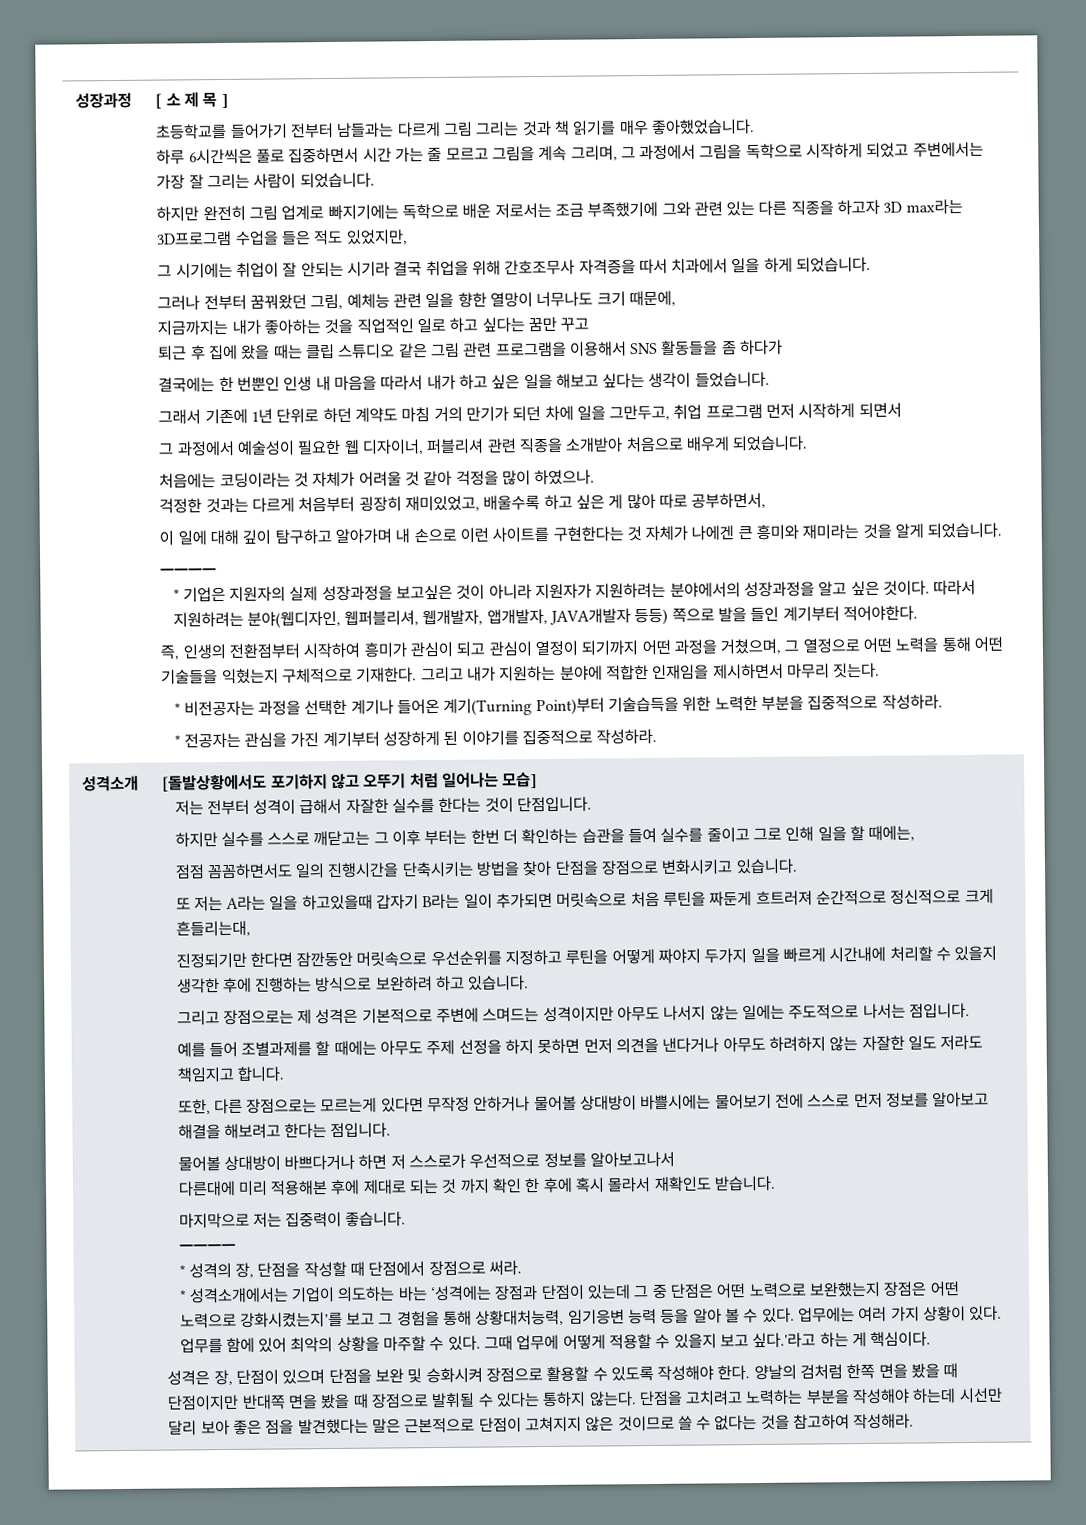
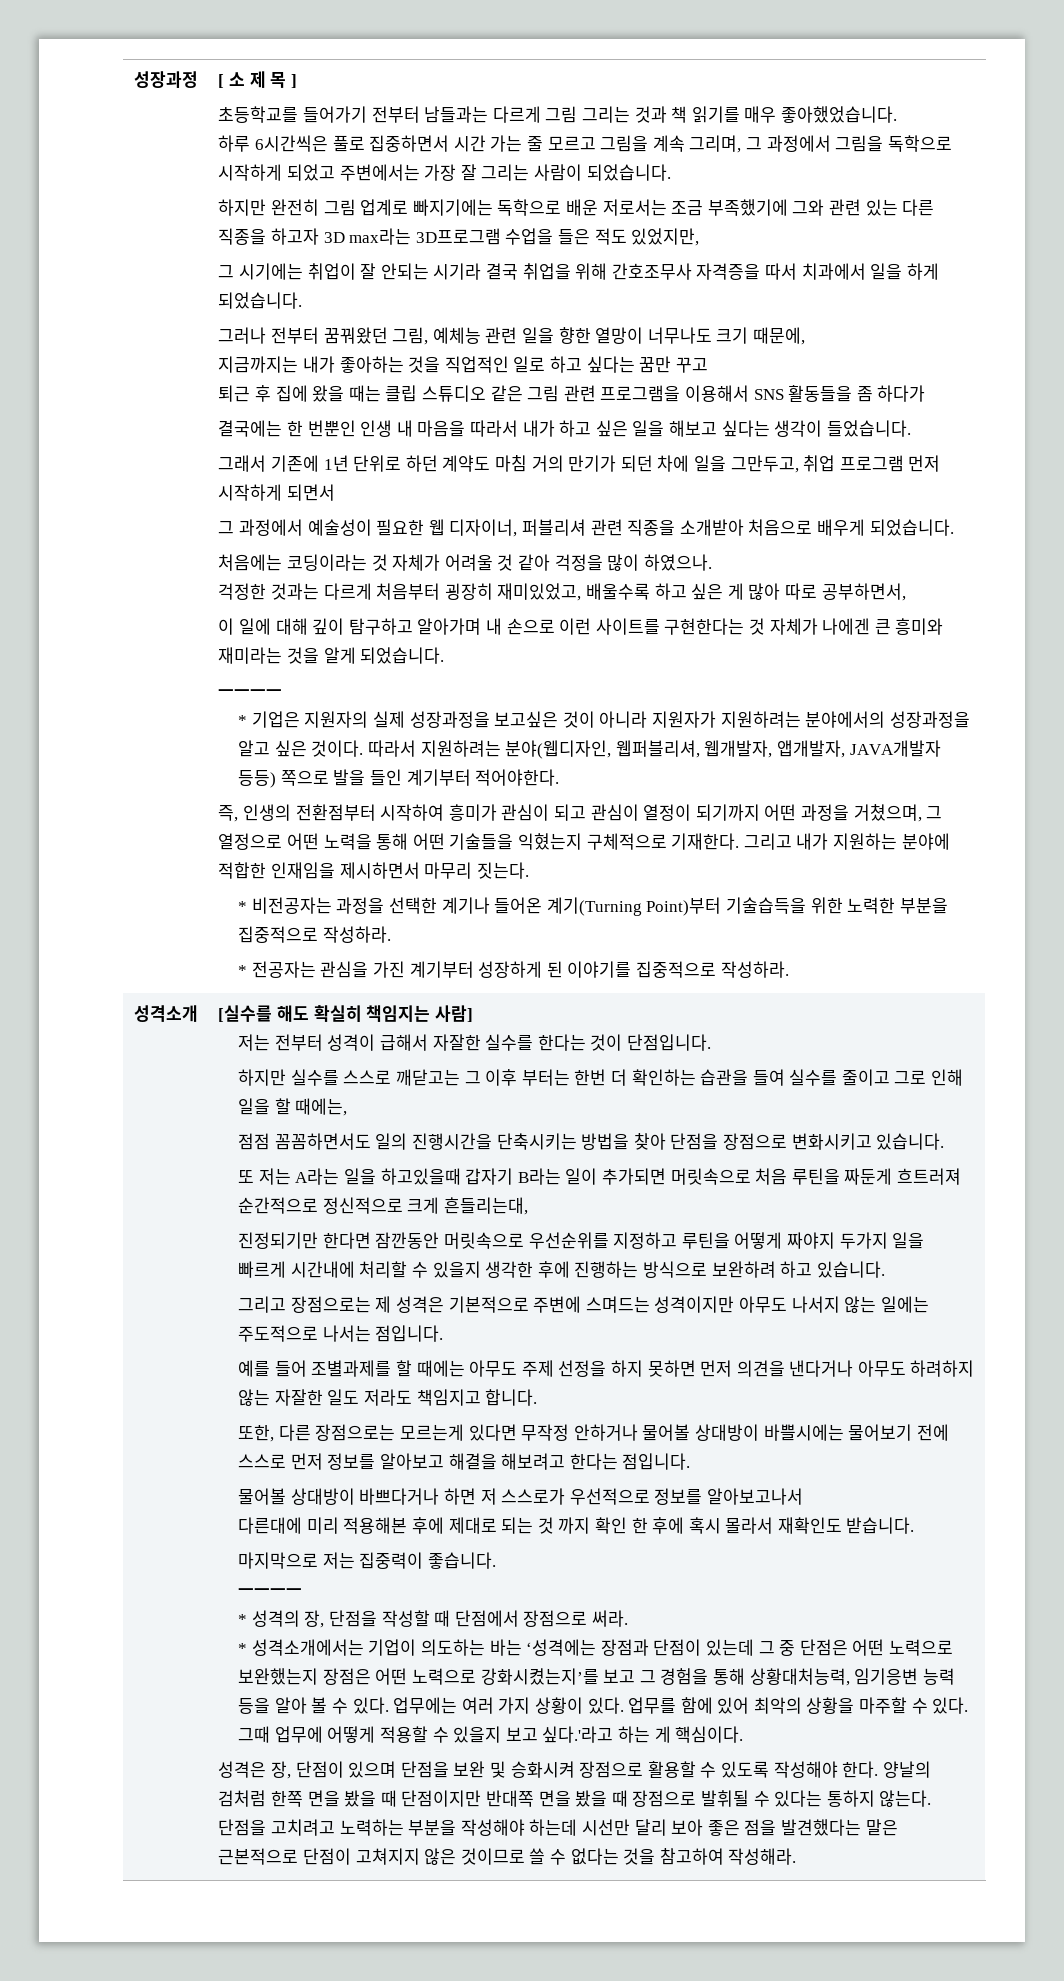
[162,772,538,792] [돌발상황에서도 포기하지 않고 오뚜기 처럼 일어나는 모습] -> [218,1005,473,1022] [실수를 해도 확실히 책임지는 사람]

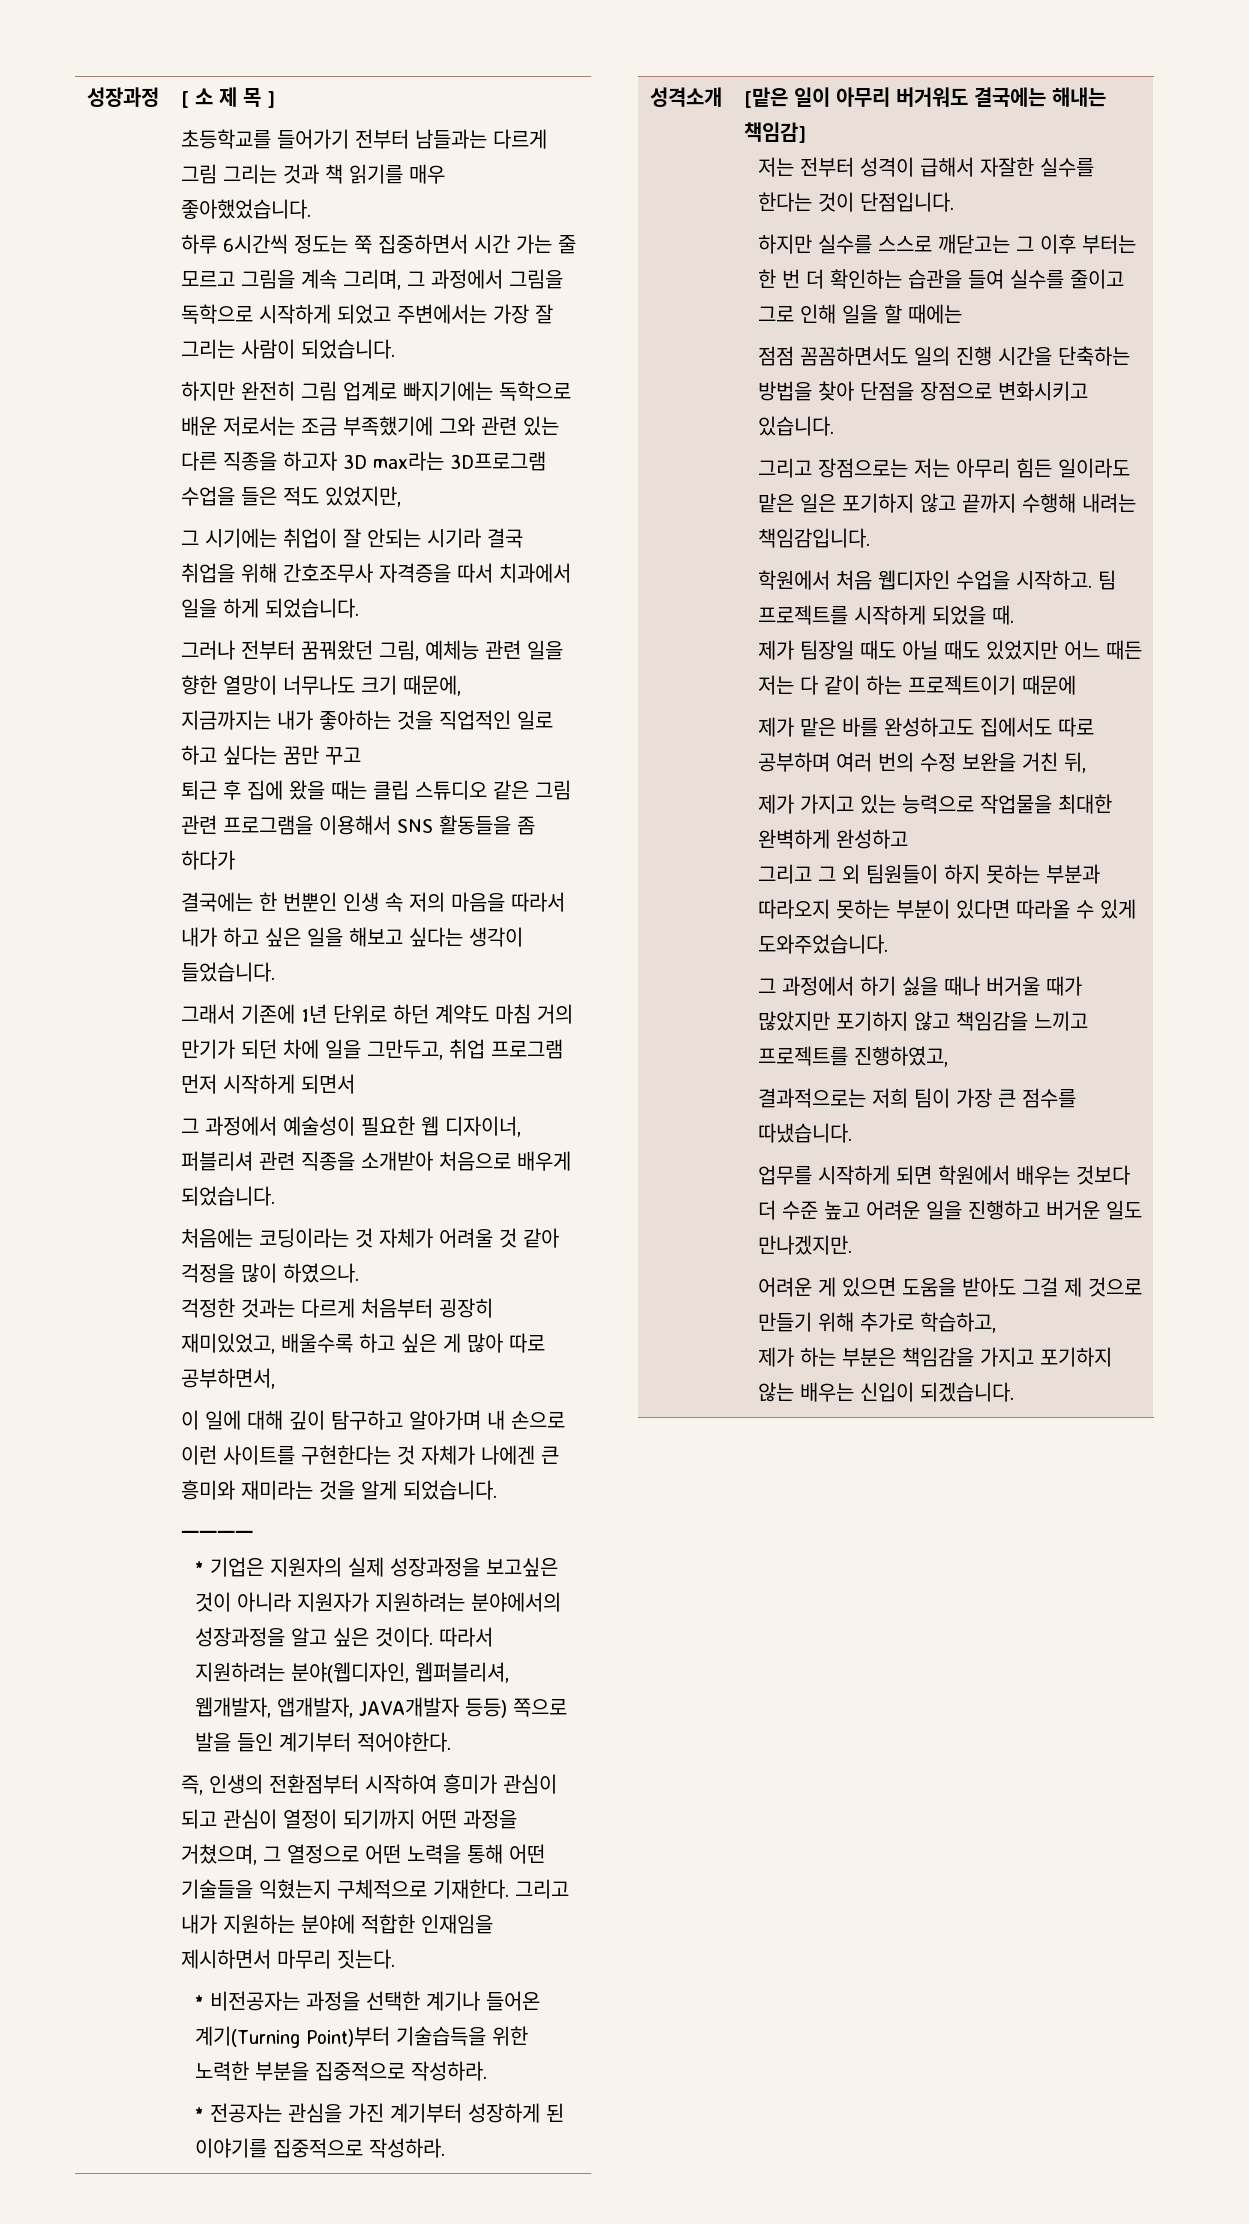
[255,135,365,152] 6시간씩은 풀로 -> [223,234,373,254] 6시간씩 정도는 쭉
[396,420,413,437] 내 -> [385,892,446,912] 속 저의
[218,1005,473,1022] [실수를 해도 확실히 책임지는 사람] -> [744,87,1107,108] [744,122,807,143] [맡은 일이 아무리 버거워도 결국에는 해내는 책임감]
[574,1069,607,1086] 한번 -> [757,269,800,288] 한 번
[295,1098,348,1116] 때에는, -> [907,304,962,324] 때에는
[411,1133,577,1150] 진행시간을 단축시키는 -> [955,346,1130,366] 진행 시간을 단축하는
[238,1168,961,1185] [238,1197,528,1215] [238,1232,925,1249] [238,1261,885,1278] [238,1296,929,1313] [238,1325,444,1342] [238,1360,975,1377] [238,1389,538,1406] [238,1424,949,1442] [238,1453,691,1470] [238,1488,803,1505] [238,1517,915,1534] [238,1552,496,1569] [238,1588,303,1596] [238,1610,628,1628] [238,1639,953,1656] [238,1668,955,1686] [238,1697,969,1714] [238,1726,744,1743] [218,1761,931,1779] [218,1790,932,1807] [218,1819,898,1836] [218,1848,797,1865] 또 저는 A라는 일을 하고있을때 갑자기 B라는 일이 추가되면 머릿속으로 처음 루틴을 짜둔게 흐트러져 순간적으로 정신적으로 크게 흔들리는대, // 진정되기만 한다면 잠깐동안 머릿속으로 우선순위를 지정하고 루틴을 어떻게 짜야지 두가지 일을 빠르게 시간내에 처리할 수 있을지 생각한 후에 진행하는 방식으로 보완하려 하고 있습니다. // 그리고 장점으로는 제 성격은 기본적으로 주변에 스며드는 성격이지만 아무도 나서지 않는 일에는 주도적으로 나서는 점입니다. // 예를 들어 조별과제를 할 때에는 아무도 주제 선정을 하지 못하면 먼저 의견을 낸다거나 아무도 하려하지 않는 자잘한 일도 저라도 책임지고 합니다. // 또한, 다른 장점으로는 모르는게 있다면 무작정 안하거나 물어볼 상대방이 바쁠시에는 물어보기 전에 스스로 먼저 정보를 알아보고 해결을 해보려고 한다는 점입니다. // 물어볼 상대방이 바쁘다거나 하면 저 스스로가 우선적으로 정보를 알아보고나서 // 다른대에 미리 적용해본 후에 제대로 되는 것 까지 확인 한 후에 혹시 몰라서 재확인도 받습니다. // 마지막으로 저는 집중력이 좋습니다. // ㅡㅡㅡㅡ // * 성격의 장, 단점을 작성할 때 단점에서 장점으로 써라. // * 성격소개에서는 기업이 의도하는 바는 ‘성격에는 장점과 단점이 있는데 그 중 단점은 어떤 노력으로 보완했는지 장점은 어떤 노력으로 강화시켰는지’를 보고 그 경험을 통해 상황대처능력, 임기응변 능력 등을 알아 볼 수 있다. 업무에는 여러 가지 상황이 있다. 업무를 함에 있어 최악의 상황을 마주할 수 있다. 그때 업무에 어떻게 적용할 수 있을지 보고 싶다.'라고 하는 게 핵심이다. // 성격은 장, 단점이 있으며 단점을 보완 및 승화시켜 장점으로 활용할 수 있도록 작성해야 한다. 양날의 검처럼 한쪽 면을 봤을 때 단점이지만 반대쪽 면을 봤을 때 장점으로 발휘될 수 있다는 통하지 않는다. 단점을 고치려고 노력하는 부분을 작성해야 하는데 시선만 달리 보아 좋은 점을 발견했다는 말은 근본적으로 단점이 고쳐지지 않은 것이므로 쓸 수 없다는 것을 참고하여 작성해라. -> [757,458,1130,478] [757,493,1136,513] [757,528,870,548] [757,570,1116,590] [757,605,1014,625] [757,640,1142,660] [757,675,1076,695] [757,717,1094,737] [757,752,1086,773] [757,794,1112,814] [757,829,908,849] [757,864,1100,884] [757,899,1136,919] [757,934,888,954] [757,976,1082,996] [757,1011,1088,1031] [757,1046,948,1067] [757,1088,1076,1108] [757,1123,852,1143] [757,1165,1130,1185] [757,1200,1142,1220] [757,1235,852,1255] [757,1277,1142,1297] [757,1312,996,1333] [757,1347,1112,1367] [757,1382,1014,1402] 그리고 장점으로는 저는 아무리 힘든 일이라도 맡은 일은 포기하지 않고 끝까지 수행해 내려는 책임감입니다. // 학원에서 처음 웹디자인 수업을 시작하고. 팀 프로젝트를 시작하게 되었을 때. // 제가 팀장일 때도 아닐 때도 있었지만 어느 때든 저는 다 같이 하는 프로젝트이기 때문에 // 제가 맡은 바를 완성하고도 집에서도 따로 공부하며 여러 번의 수정 보완을 거친 뒤, // 제가 가지고 있는 능력으로 작업물을 최대한 완벽하게 완성하고 // 그리고 그 외 팀원들이 하지 못하는 부분과 따라오지 못하는 부분이 있다면 따라올 수 있게 도와주었습니다. // 그 과정에서 하기 싫을 때나 버거울 때가 많았지만 포기하지 않고 책임감을 느끼고 프로젝트를 진행하였고, // 결과적으로는 저희 팀이 가장 큰 점수를 따냈습니다. // 업무를 시작하게 되면 학원에서 배우는 것보다 더 수준 높고 어려운 일을 진행하고 버거운 일도 만나겠지만. // 어려운 게 있으면 도움을 받아도 그걸 제 것으로 만들기 위해 추가로 학습하고, // 제가 하는 부분은 책임감을 가지고 포기하지 않는 배우는 신입이 되겠습니다.

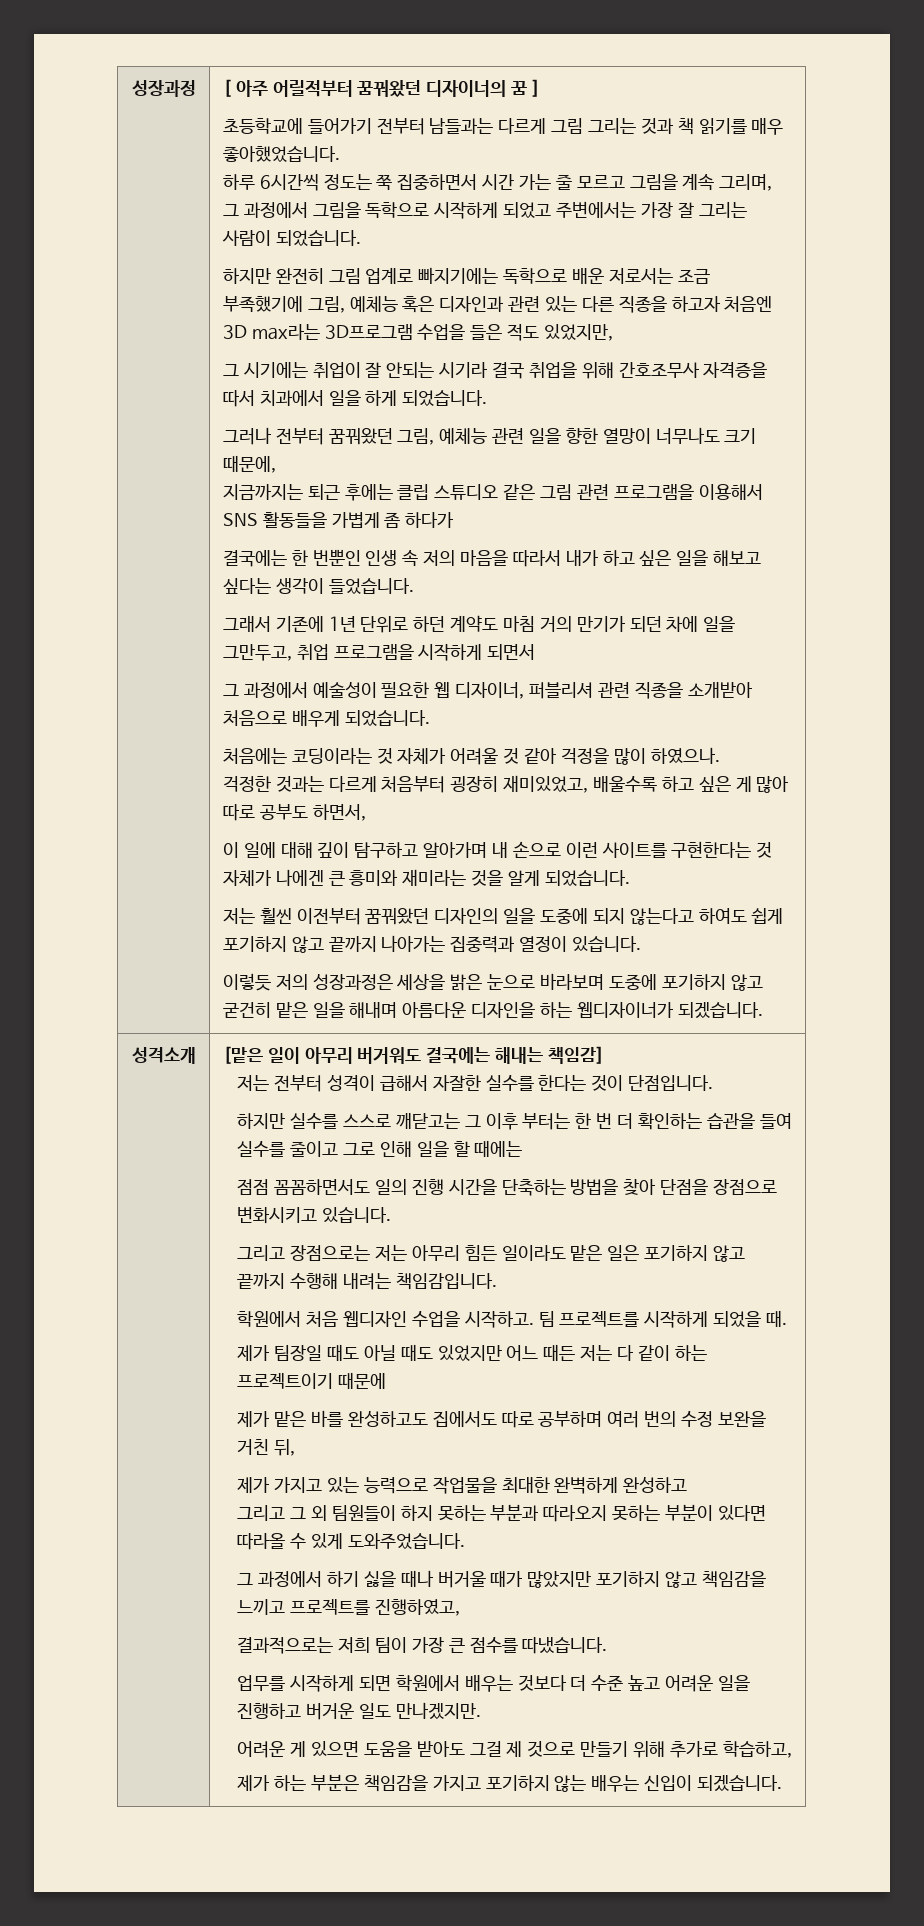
[195,87,262,107] 소 제 목 -> [235,80,528,97] 아주 어릴적부터 꿈꿔왔던 디자이너의 꿈
[181,129,272,149] 초등학교를 -> [222,118,303,134] 초등학교에
[439,416,476,436] 그와 -> [307,296,505,313] 그림, 예체능 혹은 디자인과
(338, 461) none -> [724,296,773,312] 처음엔
[277,710,554,730] [181,745,362,765] [181,780,368,800] 내가 좋아하는 것을 직업적인 일로 하고 싶다는 꿈만 꾸고 // 퇴근 후 집에 왔을 때는 -> [307,484,393,501] 퇴근 후에는
(512, 825) none -> [331,512,380,528] 가볍게
[491,1039,564,1059] [181,1074,218,1094] 프로그램 먼저 -> [333,644,414,660] 프로그램을
[181,1368,276,1389] 공부하면서, -> [259,804,366,821] 공부도 하면서,
[181,1530,254,1540] [194,1557,558,1577] [194,1592,561,1612] [194,1627,493,1647] [194,1662,509,1683] [194,1697,567,1718] [194,1732,451,1752] [181,1774,558,1795] [181,1809,518,1829] [181,1844,546,1865] [181,1879,570,1899] [181,1914,494,1934] [181,1949,396,1969] [194,1991,540,2011] [194,2026,528,2048] [194,2061,487,2081] [194,2103,564,2123] [194,2138,445,2158] ㅡㅡㅡㅡ // * 기업은 지원자의 실제 성장과정을 보고싶은 것이 아니라 지원자가 지원하려는 분야에서의 성장과정을 알고 싶은 것이다. 따라서 지원하려는 분야(웹디자인, 웹퍼블리셔, 웹개발자, 앱개발자, JAVA개발자 등등) 쪽으로 발을 들인 계기부터 적어야한다. // 즉, 인생의 전환점부터 시작하여 흥미가 관심이 되고 관심이 열정이 되기까지 어떤 과정을 거쳤으며, 그 열정으로 어떤 노력을 통해 어떤 기술들을 익혔는지 구체적으로 기재한다. 그리고 내가 지원하는 분야에 적합한 인재임을 제시하면서 마무리 짓는다. // * 비전공자는 과정을 선택한 계기나 들어온 계기(Turning Point)부터 기술습득을 위한 노력한 부분을 집중적으로 작성하라. // * 전공자는 관심을 가진 계기부터 성장하게 된 이야기를 집중적으로 작성하라. -> [222,908,784,925] [222,935,641,953] [222,973,763,991] [222,1002,763,1019] 저는 훨씬 이전부터 꿈꿔왔던 디자인의 일을 도중에 되지 않는다고 하여도 쉽게 포기하지 않고 끝까지 나아가는 집중력과 열정이 있습니다. // 이렇듯 저의 성장과정은 세상을 밝은 눈으로 바라보며 도중에 포기하지 않고 굳건히 맡은 일을 해내며 아름다운 디자인을 하는 웹디자이너가 되겠습니다.

